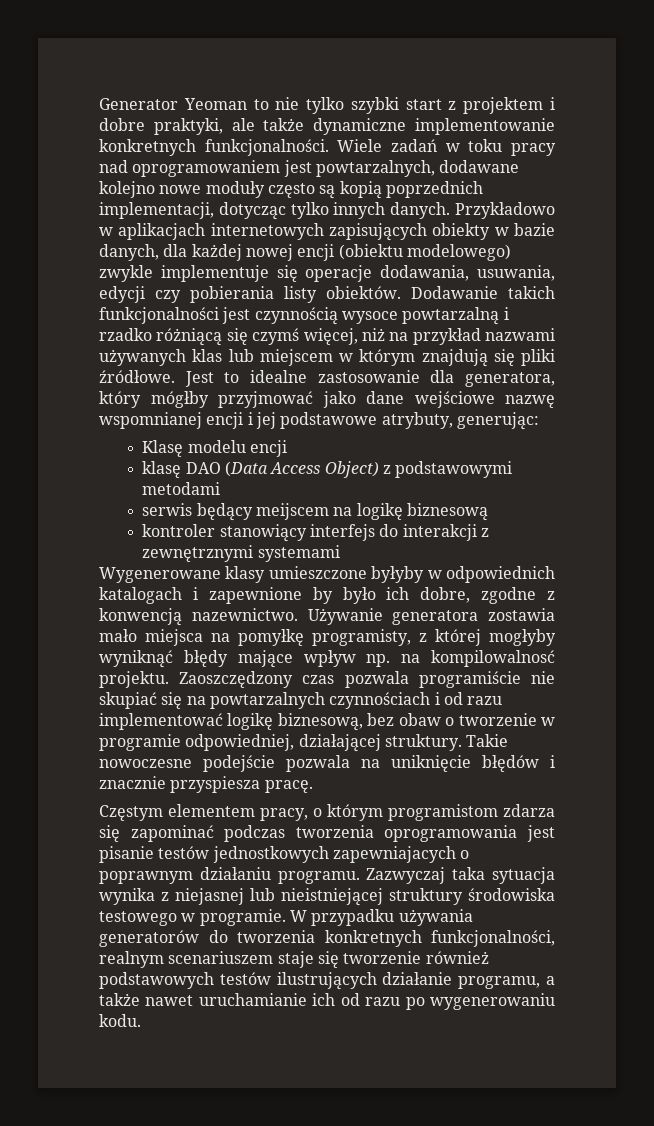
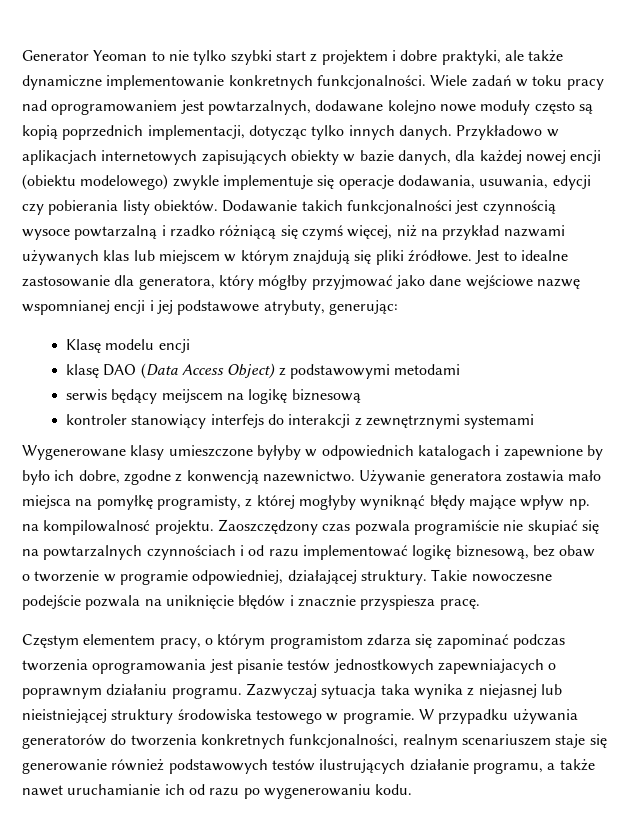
[452,867,555,884] taka sytuacja -> [321,684,410,699] sytuacja taka
[343,951,422,964] tworzenie -> [22,759,107,774] generowanie

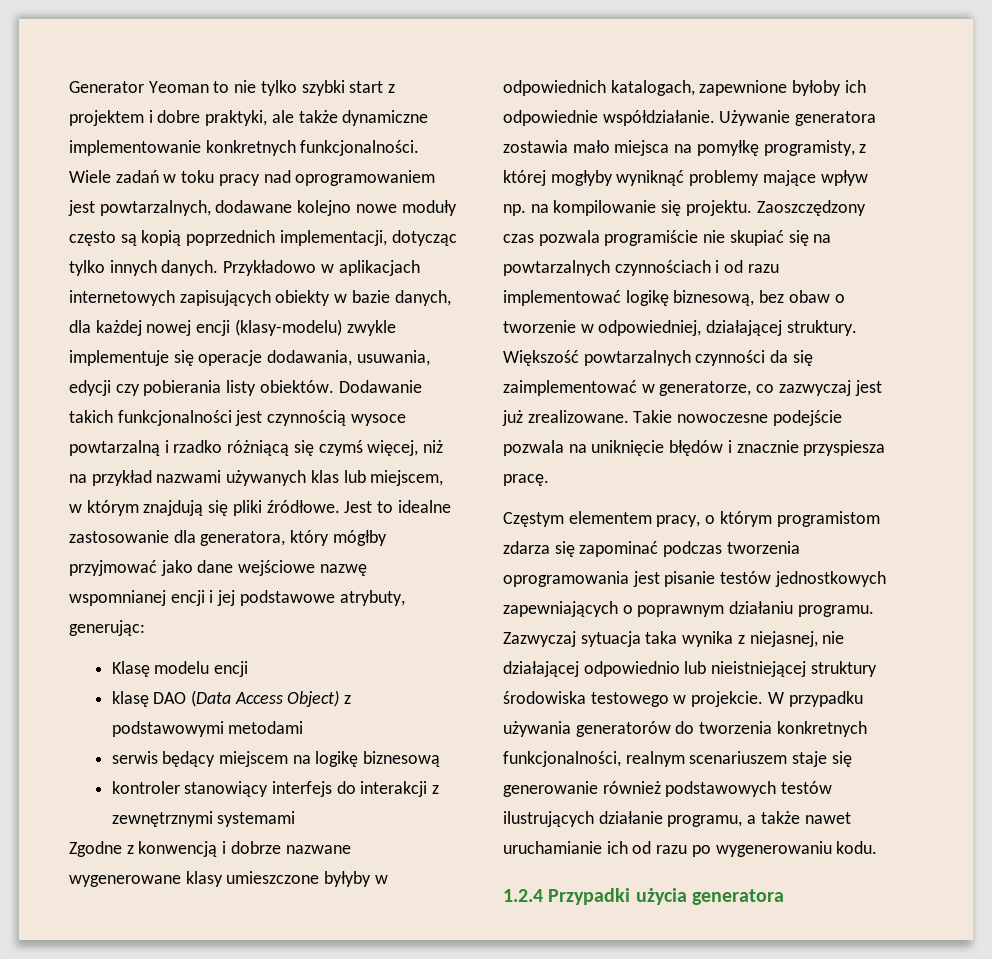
[22,174,169,190] (obiektu modelowego) -> [234,319,342,336] (klasy-modelu)
[158,250,220,264] miejscem -> [370,470,444,486] miejscem,
[161,389,223,403] meijscem -> [219,751,289,767] miejscem
[22,445,126,460] Wygenerowane -> [69,841,351,857] [69,875,181,887] Zgodne z konwencją i dobrze nazwane wygenerowane
[417,445,603,460] [22,470,355,485] katalogach i zapewnione by było ich dobre, zgodne z konwencją nazewnictwo. -> [610,80,866,96] [503,110,715,126] katalogach, zapewnione byłoby ich odpowiednie współdziałanie.
[429,495,465,510] błędy -> [689,170,760,186] problemy
[43,520,151,535] kompilowalnosć -> [553,200,682,216] kompilowanie się
[119,570,188,585] programie -> (594, 328) none
(427, 577) none -> [503,350,813,366] [503,380,882,396] [502,410,629,426] Większość powtarzalnych czynności da się zaimplementować w generatorze, co zazwyczaj jest już zrealizowane.
[437,659,544,674] zapewniajacych -> [503,601,618,617] zapewniających
[478,684,537,698] niejasnej -> [749,631,845,647] [503,661,680,677] niejasnej, nie działającej odpowiednio
[342,709,415,724] programie. -> [691,691,764,707] projekcie.
(413, 789) none -> [503,888,784,905] // 1.2.4 Przypadki użycia generatora

